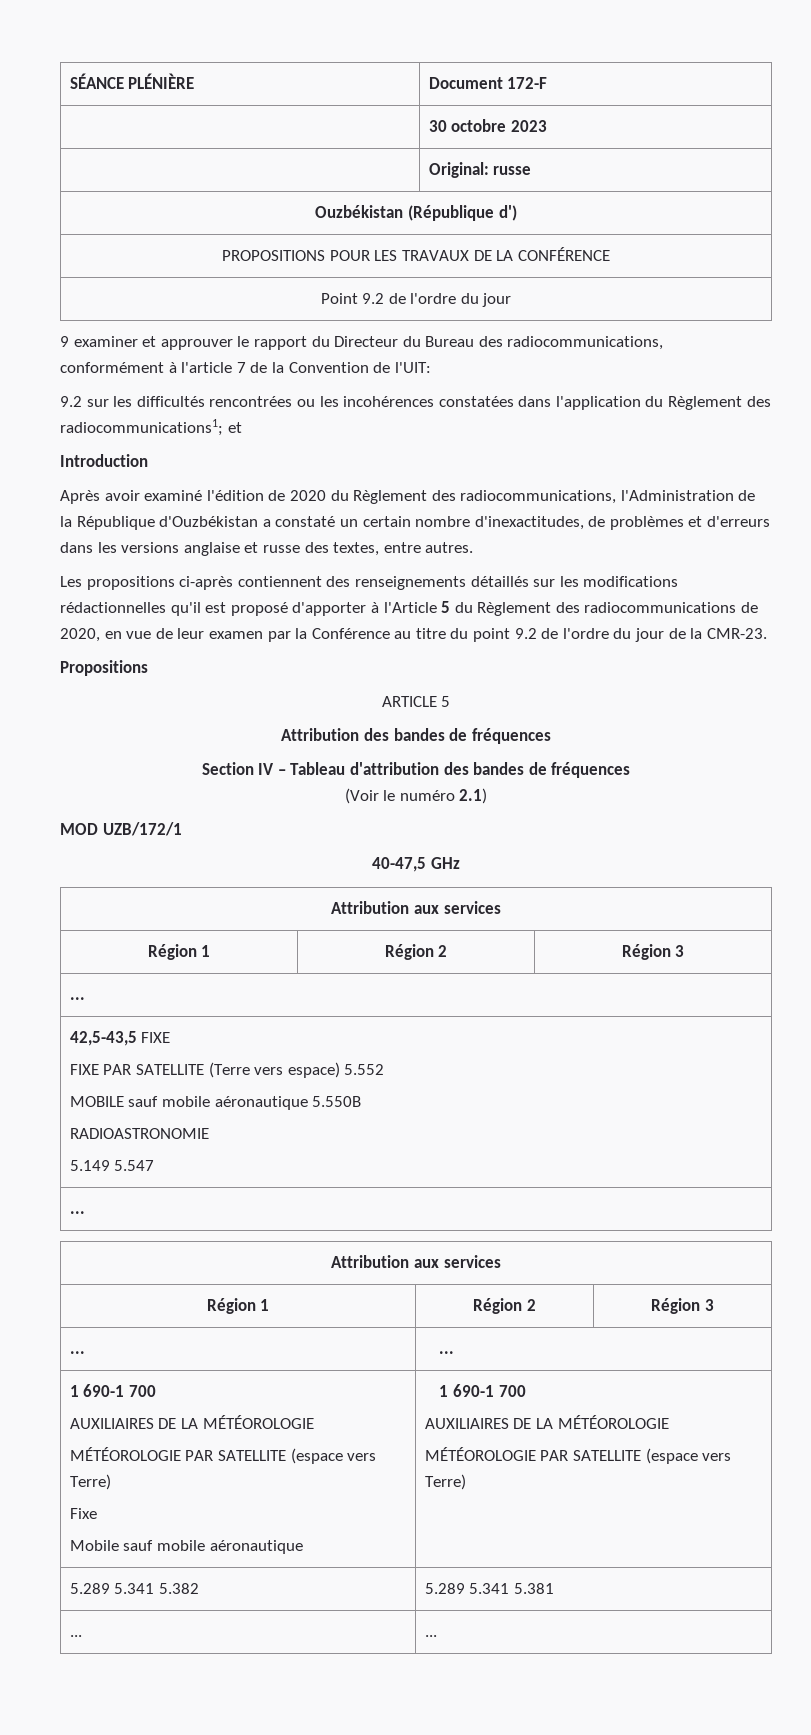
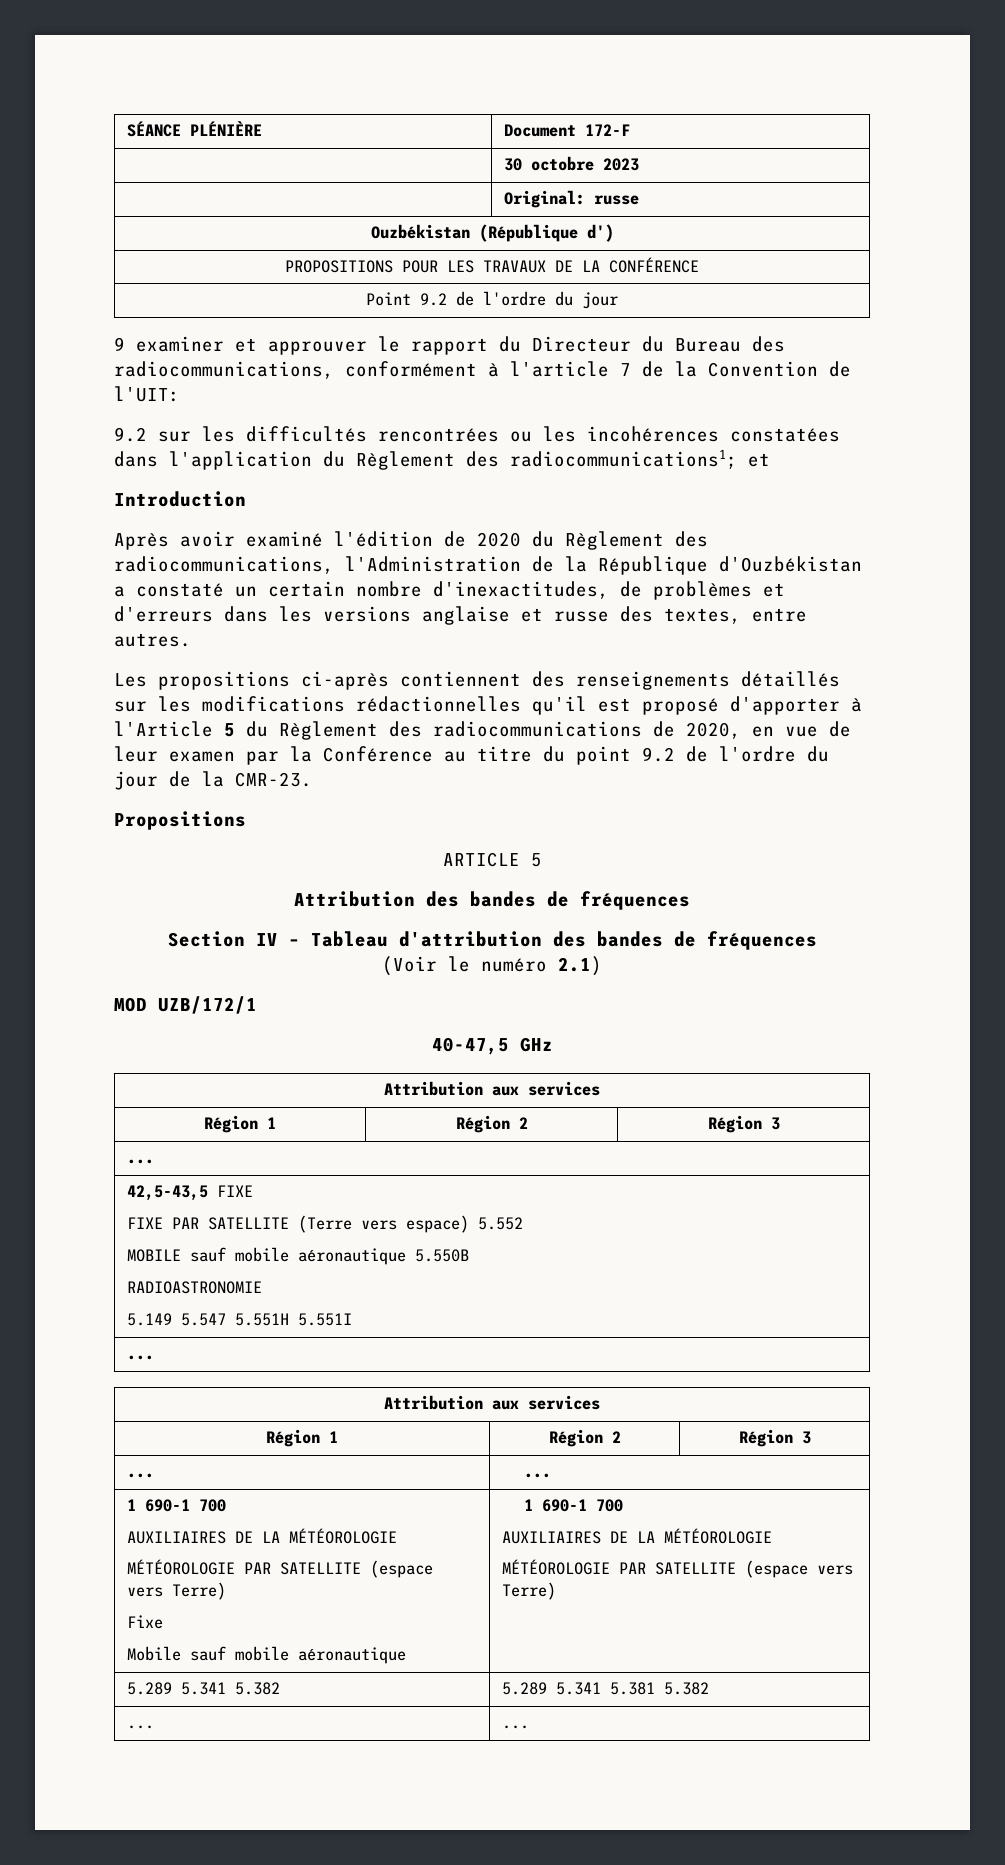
(155, 1165) none -> [235,1313,353,1326] 5.551H 5.551I
(554, 1588) none -> [664,1682,710,1695] 5.382

